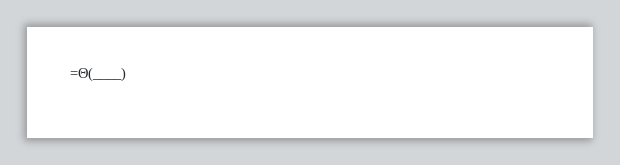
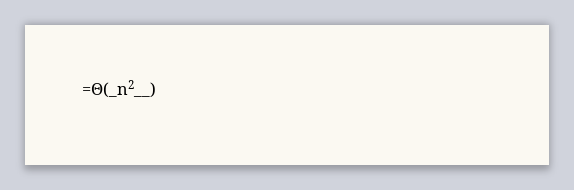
[70,67,126,82] =Θ(____) -> [82,80,156,98] =Θ(_n2__)

